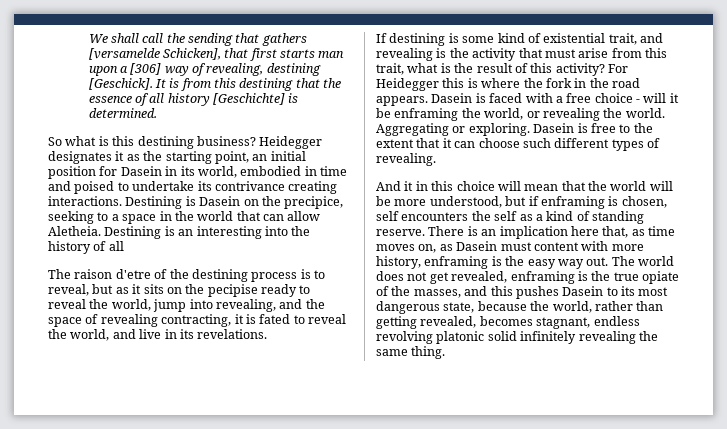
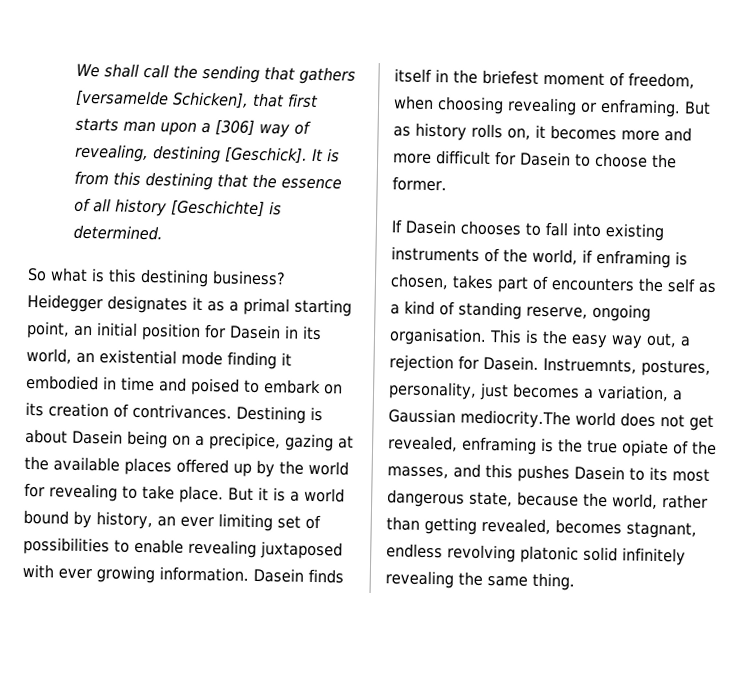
[143,151,163,161] the -> [229,297,290,316] a primal
(237, 172) none -> [76,349,292,370] an existential mode finding it
[132,181,338,194] [48,196,344,209] [48,211,321,224] [48,226,311,239] [48,241,124,254] [48,269,325,282] [48,284,311,297] [48,299,325,312] [48,314,346,327] [48,329,268,341] [376,33,663,46] [376,48,667,61] [376,63,628,76] [376,78,640,91] [376,93,679,106] [376,108,665,121] [376,123,653,136] [376,138,660,151] [376,153,436,166] [376,181,673,191] [376,196,527,208] undertake its contrivance creating interactions. Destining is Dasein on the precipice, seeking to a space in the world that can allow Aletheia. Destining is an interesting into the history of all // The raison d'etre of the destining process is to reveal, but as it sits on the pecipise ready to reveal the world, jump into revealing, and the space of revealing contracting, it is fated to reveal the world, and live in its revelations. // If destining is some kind of existential trait, and revealing is the activity that must arise from this trait, what is the result of this activity? For Heidegger this is where the fork in the road appears. Dasein is faced with a free choice - will it be enframing the world, or revealing the world. Aggregating or exploring. Dasein is free to the extent that it can choose such different types of revealing. // And it in this choice will mean that the world will be more understood, but -> [264,379,343,395] [25,401,323,424] [25,428,354,452] [24,455,349,478] [24,482,345,504] [23,509,321,532] [23,536,343,560] [22,563,344,584] [394,68,695,89] [393,95,711,118] [393,122,692,142] [393,150,677,169] [392,176,447,192] [391,219,665,242] [391,246,578,265] embark on its creation of contrivances. Destining is about Dasein being on a precipice, gazing at the available places offered up by the world for revealing to take place. But it is a world bound by history, an ever limiting set of possibilities to enable revealing juxtaposed with ever growing information. Dasein finds itself in the briefest moment of freedom, when choosing revealing or enframing. But as history rolls on, it becomes more and more difficult for Dasein to choose the former. // If Dasein chooses to fall into existing instruments of the world,
[376,211,399,221] self -> [452,274,549,293] takes part of
[376,226,675,239] [376,241,644,253] [376,256,635,269] reserve. There is an implication here that, as time moves on, as Dasein must content with more history, enframing is the easy way out. The -> [526,303,651,322] [389,327,691,349] [389,354,711,377] [388,381,683,402] [388,408,571,429] reserve, ongoing organisation. This is the easy way out, a rejection for Dasein. Instruemnts, postures, personality, just becomes a variation, a Gaussian mediocrity.The

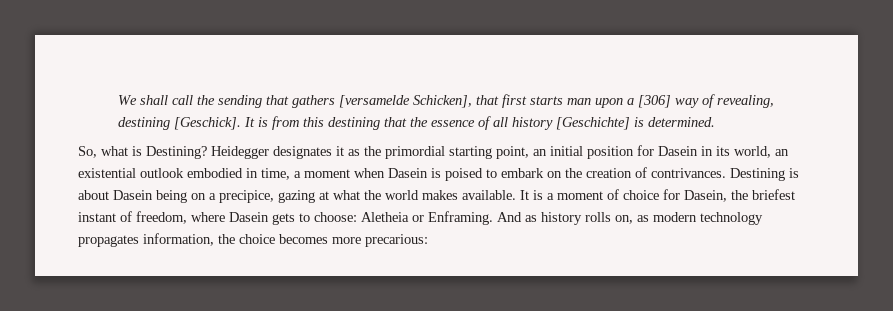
[27,267,47,282] So -> [78,146,97,158] So,
[108,268,286,288] this destining business? -> [146,146,207,159] Destining?
[229,297,290,316] a primal -> [364,146,445,159] the primordial
[181,350,292,370] [26,374,187,392] mode finding it embodied in time and -> [140,168,441,180] outlook embodied in time, a moment when Dasein is
[25,401,44,417] its -> [565,168,582,178] the
[24,455,349,478] [24,482,345,504] [23,509,321,532] [23,536,343,560] [22,563,344,584] [394,68,449,83] the available places offered up by the world for revealing to take place. But it is a world bound by history, an ever limiting set of possibilities to enable revealing juxtaposed with ever growing information. Dasein finds itself in -> [333,189,727,202] what the world makes available. It is a moment of choice for Dasein,
[543,71,605,86] moment -> [78,212,116,222] instant
[393,95,711,118] [393,122,692,142] [393,150,677,169] [392,176,447,192] [391,219,665,242] [391,246,688,269] [390,273,716,293] [390,300,651,322] [389,327,691,349] [389,354,711,377] [388,381,683,402] [388,408,714,431] [388,435,717,458] [387,463,710,483] [387,489,708,509] [386,516,697,539] [386,543,686,566] [385,570,575,591] when choosing revealing or enframing. But as history rolls on, it becomes more and more difficult for Dasein to choose the former. // If Dasein chooses to fall into existing instruments of the world, if enframing is chosen, takes part of encounters the self as a kind of standing reserve, ongoing organisation. This is the easy way out, a rejection for Dasein. Instruemnts, postures, personality, just becomes a variation, a Gaussian mediocrity.The world does not get revealed, enframing is the true opiate of the masses, and this pushes Dasein to its most dangerous state, because the world, rather than getting revealed, becomes stagnant, endless revolving platonic solid infinitely revealing the same thing. -> [191,211,763,225] [78,233,428,247] where Dasein gets to choose: Aletheia or Enframing. And as history rolls on, as modern technology propagates information, the choice becomes more precarious:

